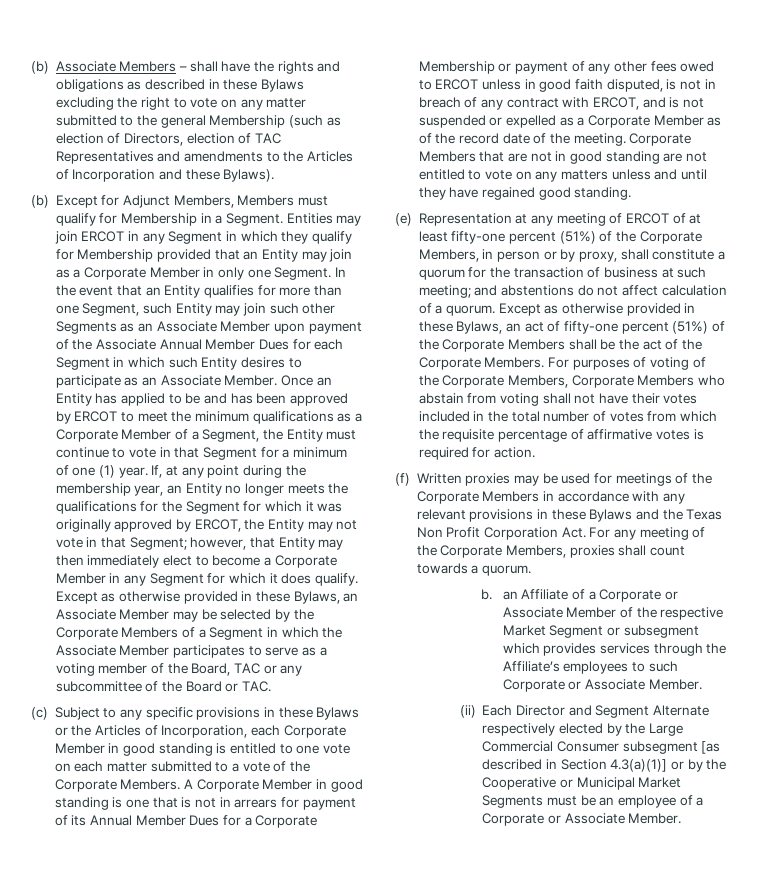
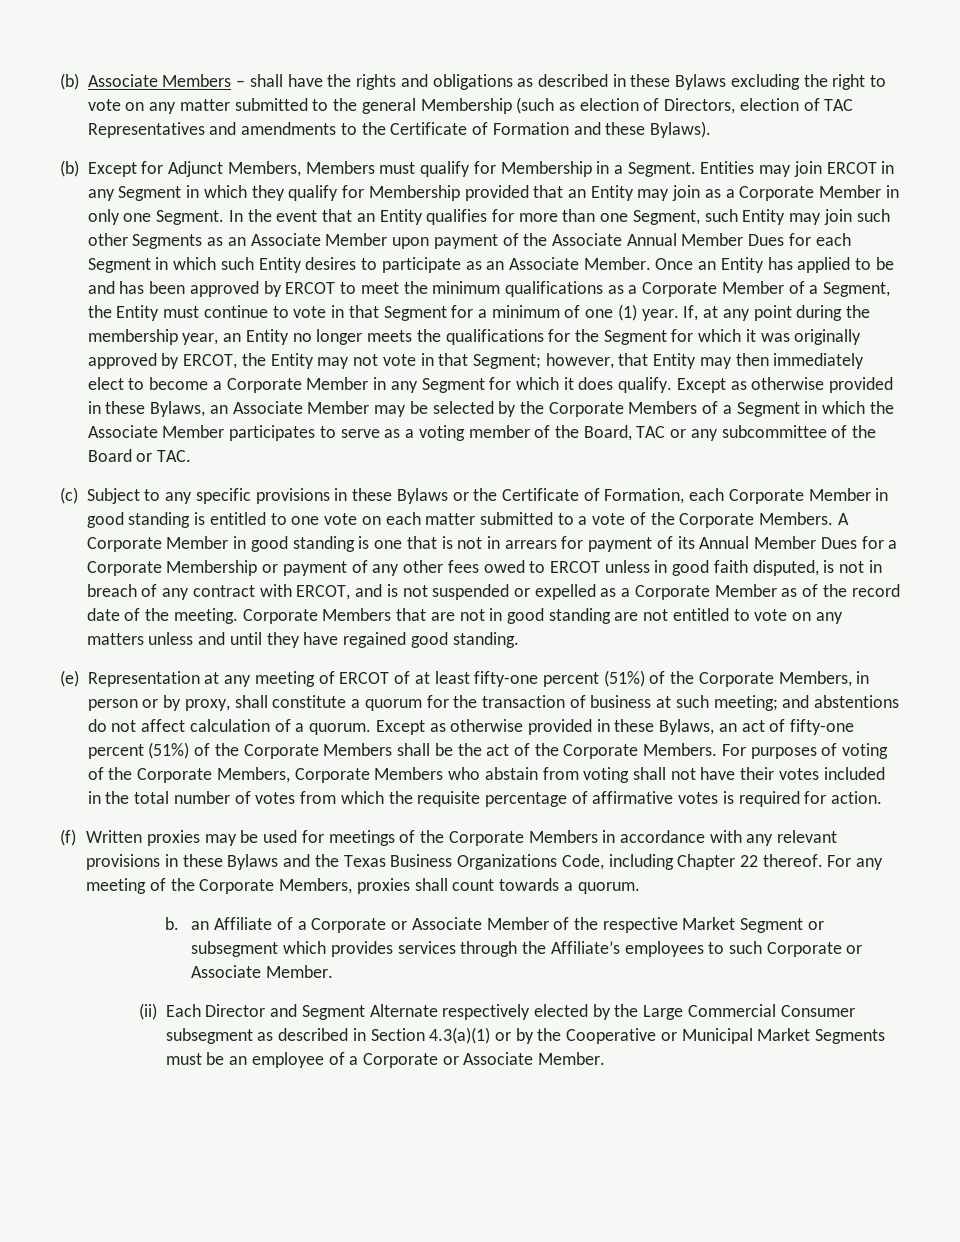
[306,151,353,162] [55,169,156,182] Articles of Incorporation -> [390,122,569,135] Certificate of Formation
[95,725,248,738] Articles of Incorporation, -> [502,488,685,504] Certificate of Formation,
[416,527,586,540] Non Profit Corporation Act. -> [390,854,823,870] Business Organizations Code, including Chapter 22 thereof.
[701,741,721,754] [as -> [257,1032,274,1041] as
[610,759,668,772] 4.3(a)(1)] -> [429,1027,491,1044] 4.3(a)(1)

